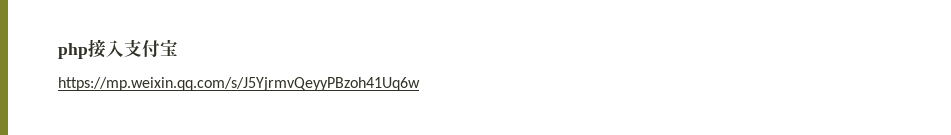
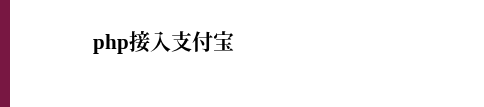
[58,77,420,91] // https://mp.weixin.qq.com/s/J5YjrmvQeyyPBzoh41Uq6w -> (234, 41) none

